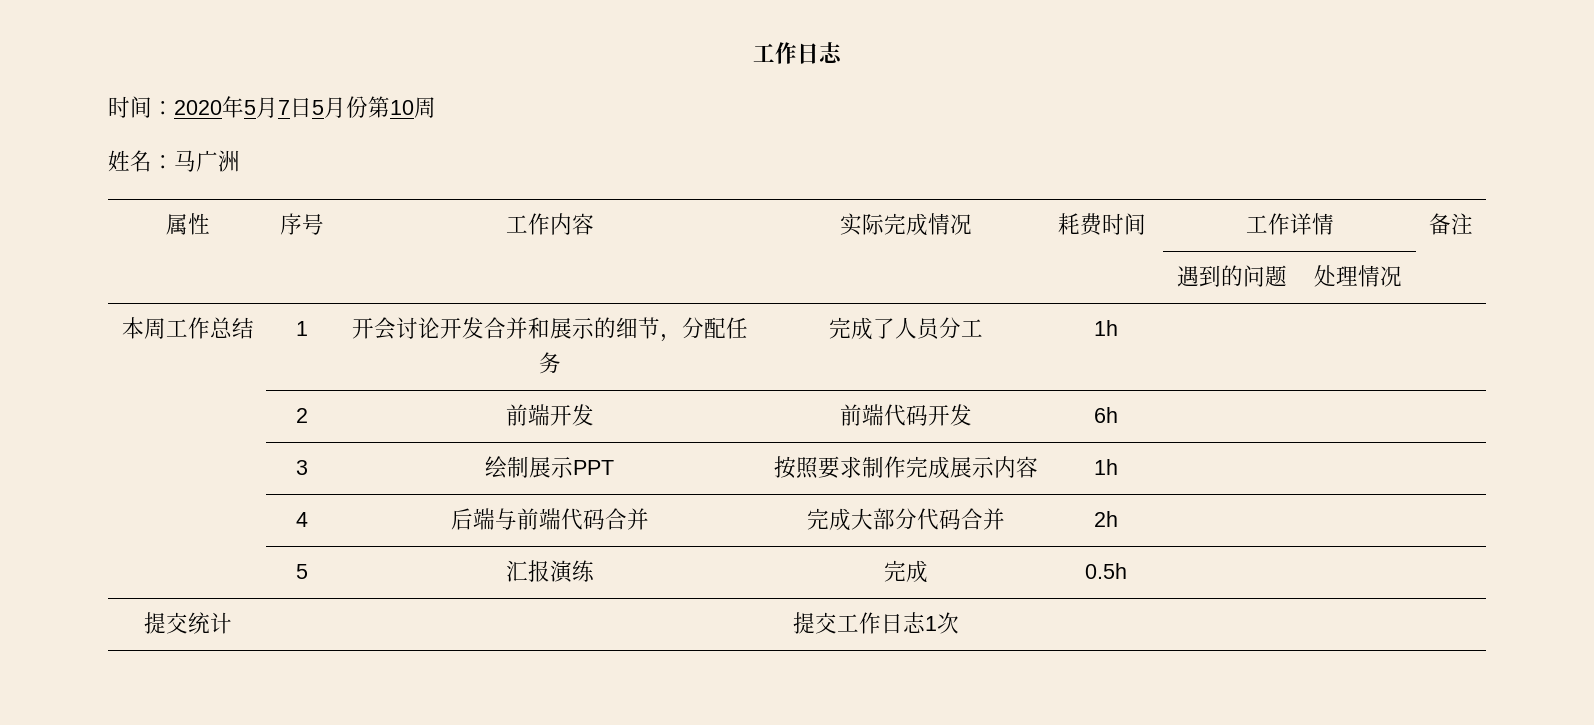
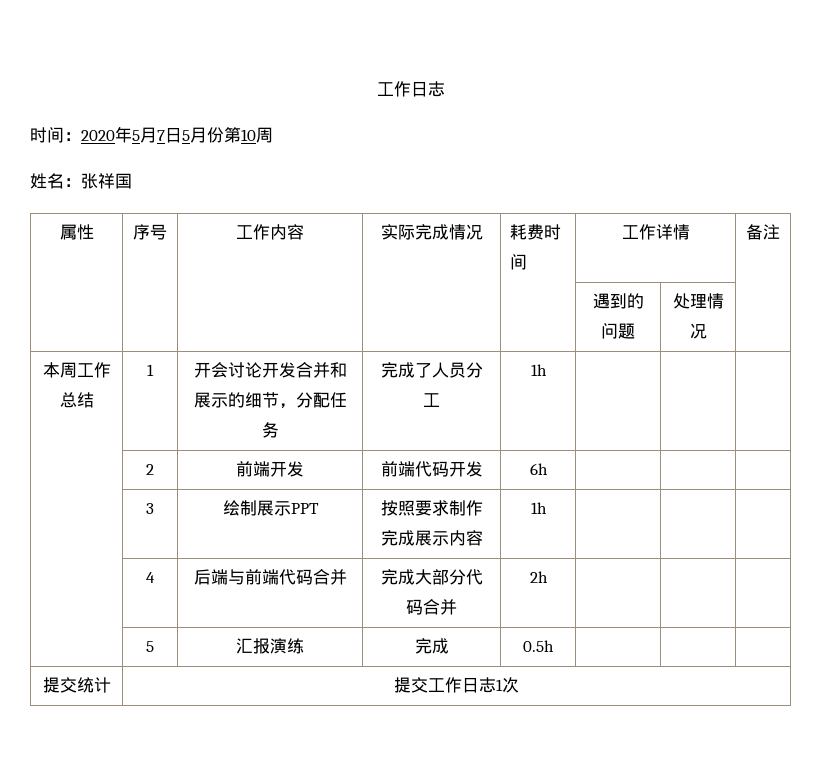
[174,150,240,172] 马广洲 -> [81,173,132,189] 张祥国

